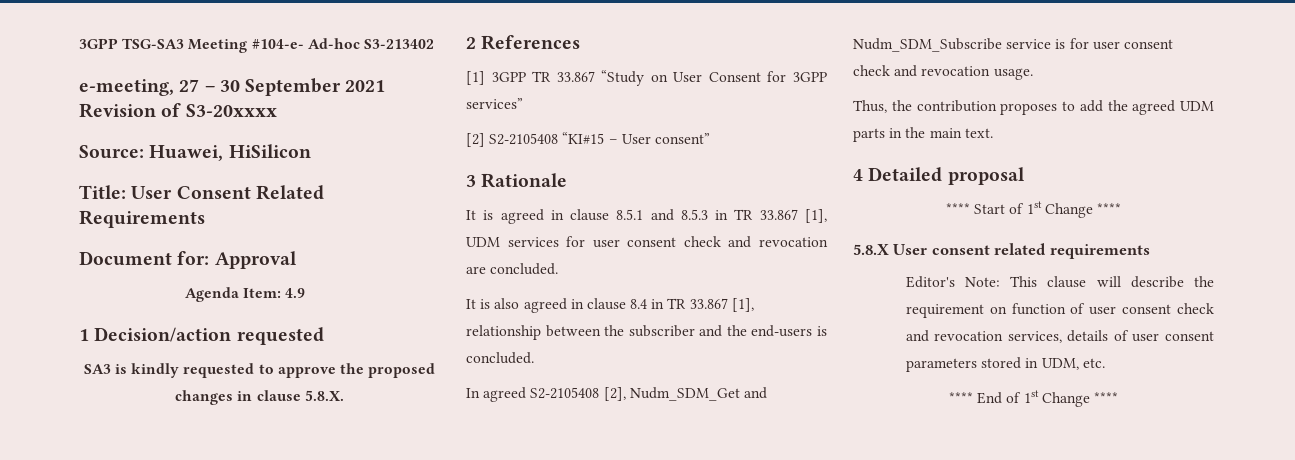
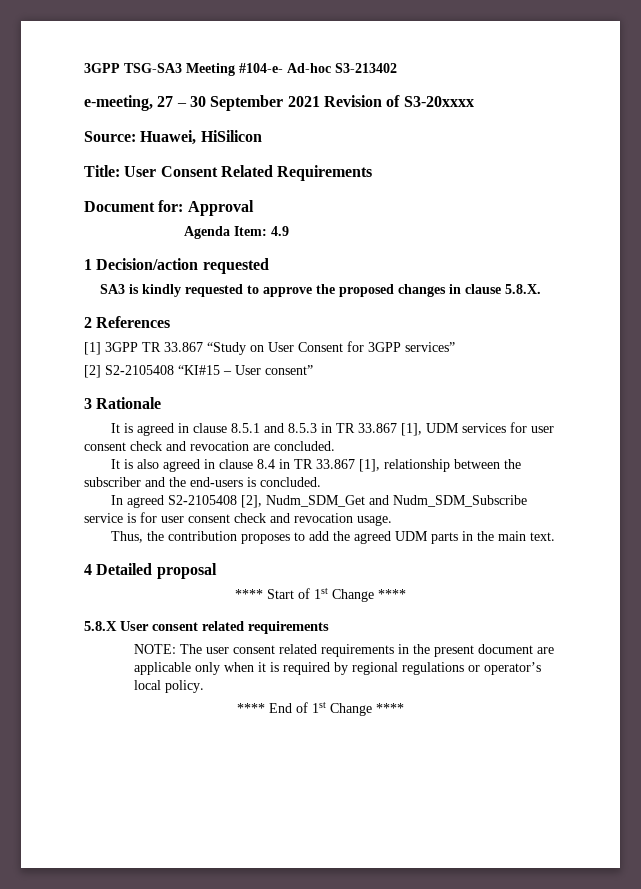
[905,276,1214,288] [905,303,1214,318] [905,330,1214,343] [905,357,1105,372] Editor's Note: This clause will describe the requirement on function of user consent check and revocation services, details of user consent parameters stored in UDM, etc. -> [134,644,555,657] [134,662,542,675] [134,680,205,693] NOTE: The user consent related requirements in the present document are applicable only when it is required by regional regulations or operator’s local policy.

